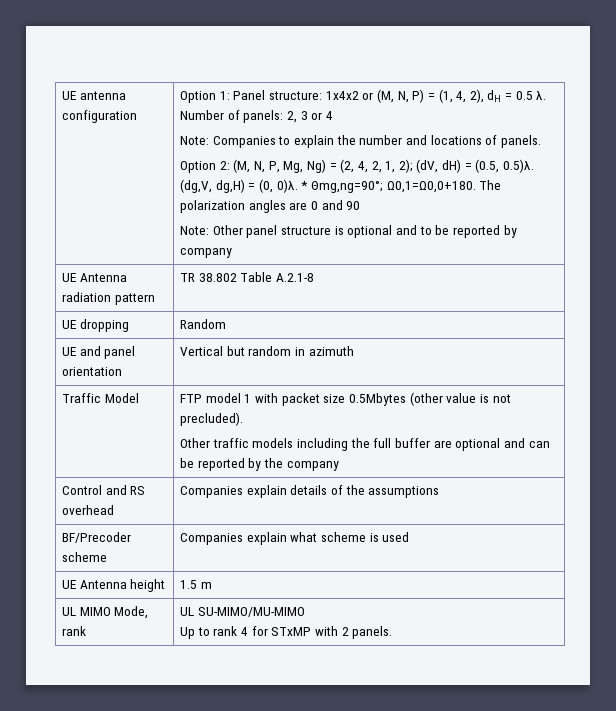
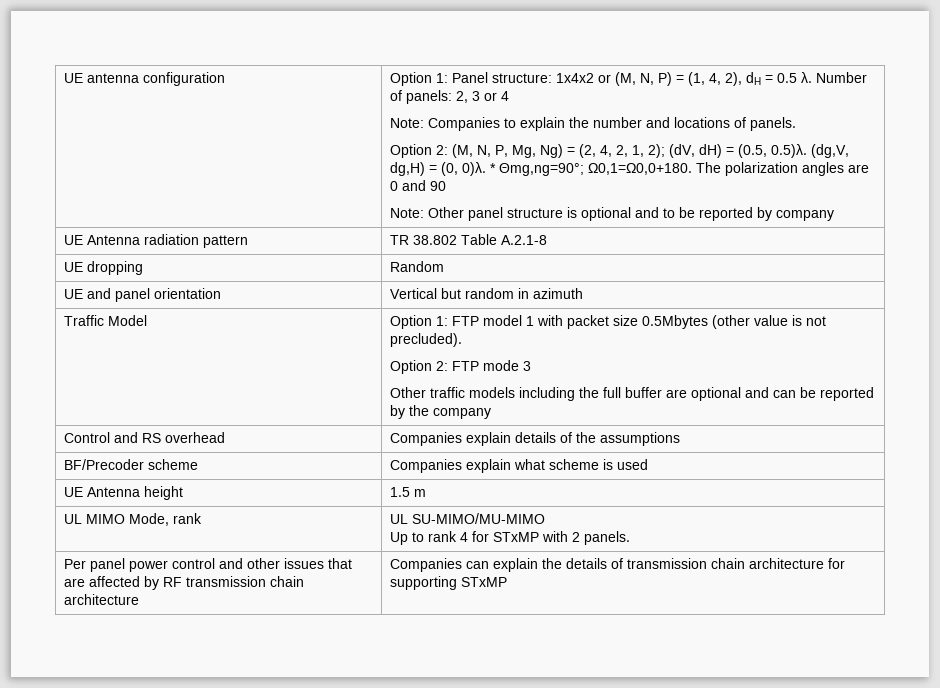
(139, 398) none -> [389,315,448,329] Option 1:
(244, 419) none -> [389,360,531,374] // Option 2: FTP mode 3
(393, 632) none -> [63,558,352,572] [63,576,304,590] [63,594,139,605] [389,558,845,572] [389,576,507,590] // Per panel power control and other issues that are affected by RF transmission chain architecture | Companies can explain the details of transmission chain architecture for supporting STxMP

